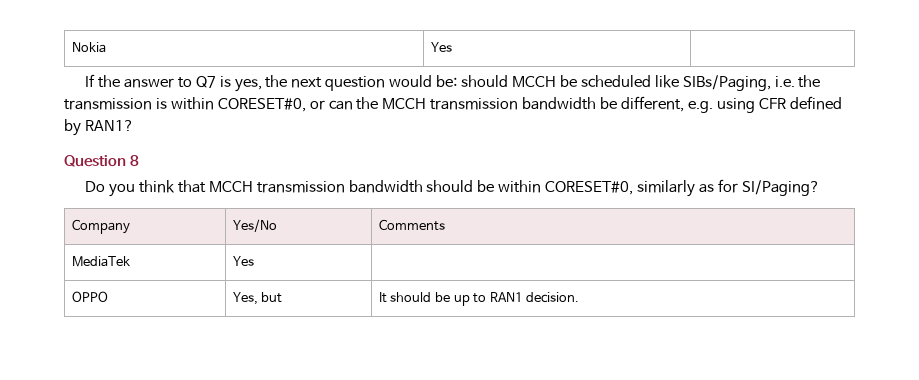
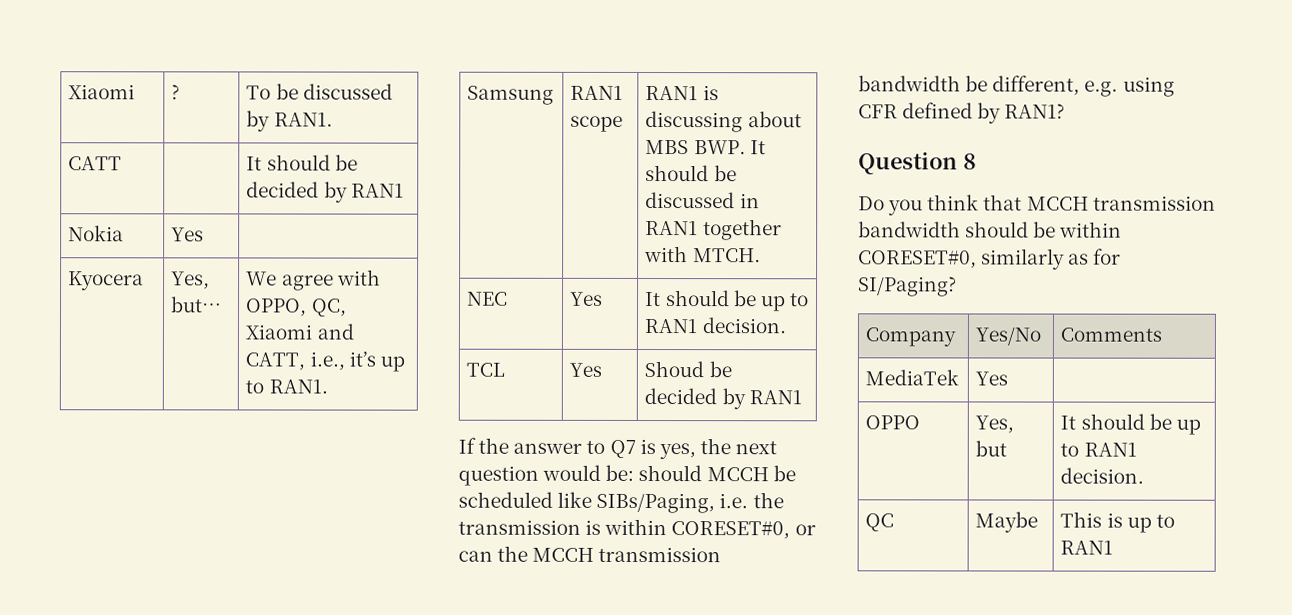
[71,42,106,53] [430,42,452,52] Nokia | Yes | -> [68,84,136,100] [171,84,181,100] [246,83,393,100] [246,110,333,132] [68,156,123,171] [246,154,358,171] [246,181,404,203] [68,225,125,242] [171,227,205,242] [68,271,145,291] [171,271,211,290] [170,296,223,313] [246,269,381,291] [245,298,347,317] [245,323,354,340] [245,351,405,372] [245,379,328,394] [467,85,555,105] [570,85,624,100] [570,115,624,132] [645,85,719,101] [645,110,802,133] [645,139,766,155] [645,164,737,182] [645,191,760,209] [645,219,782,241] [644,245,761,263] [467,291,509,306] [570,291,604,306] [645,290,809,312] [644,317,786,334] [466,362,506,377] [569,362,603,377] [644,360,732,378] [644,387,802,410] Xiaomi | ? | To be discussed by RAN1. // CATT | | It should be decided by RAN1 // Nokia | Yes | // Kyocera | Yes, but… | We agree with OPPO, QC, Xiaomi and CATT, i.e., it’s up to RAN1. // Samsung | RAN1 scope | RAN1 is discussing about MBS BWP. It should be discussed in RAN1 together with MTCH. // NEC | Yes | It should be up to RAN1 decision. // TCL | Yes | Shoud be decided by RAN1
(580, 297) none -> [865,513,895,532] [975,511,1039,533] [1060,511,1175,533] [1060,540,1114,555] // QC | Maybe | This is up to RAN1

